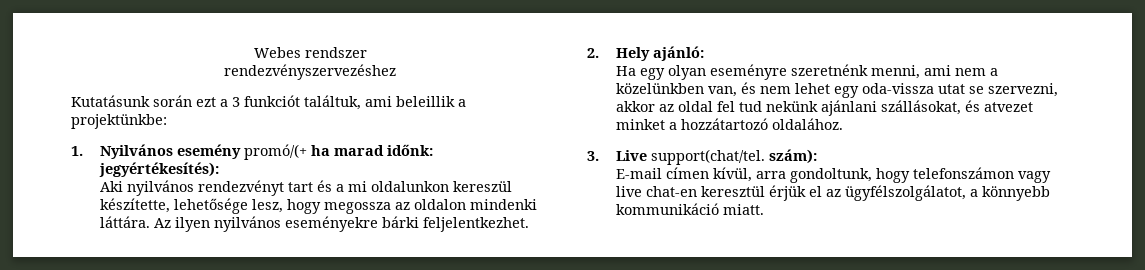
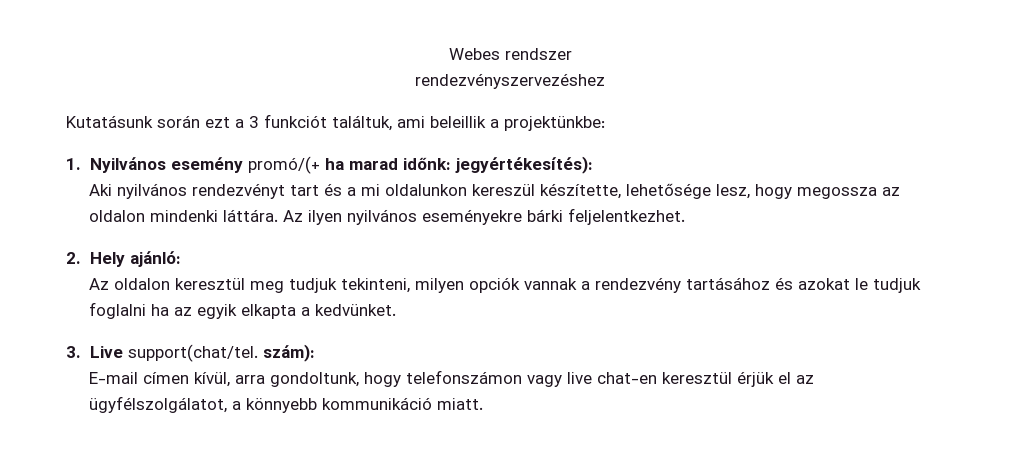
[615,64,998,80] [615,82,1058,98] [615,100,1033,116] [615,118,843,130] Ha egy olyan eseményre szeretnénk menni, ami nem a közelünkben van, és nem lehet egy oda-vissza utat se szervezni, akkor az oldal fel tud nekünk ajánlani szállásokat, és atvezet minket a hozzátartozó oldalához. -> [88,277,921,293] [88,302,396,319] Az oldalon keresztül meg tudjuk tekinteni, milyen opciók vannak a rendezvény tartásához és azokat le tudjuk foglalni ha az egyik elkapta a kedvünket.

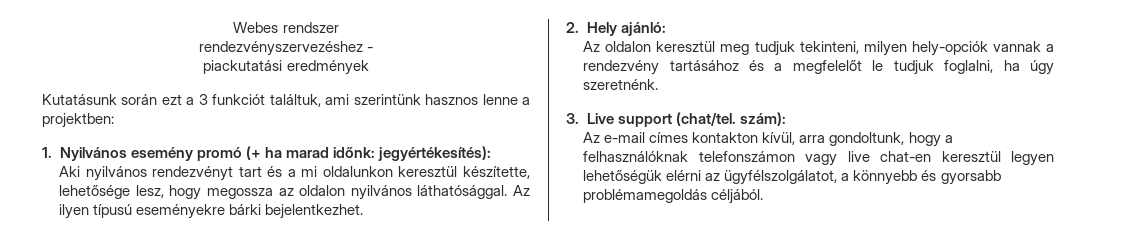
(605, 81) none -> [367,47,374,52] [203,60,369,75] - // piackutatási eredmények
[430,116,605,131] beleillik a projektünkbe: -> [353,94,530,105] [42,113,114,128] szerintünk hasznos lenne a projektben:
[247,156,320,174] promó/(+ -> [196,146,261,161] promó (+
[471,184,535,196] kereszül -> [398,166,458,177] keresztül
[149,209,278,222] mindenki láttára. -> [350,185,508,200] nyilvános láthatósággal.
[346,209,417,225] nyilvános -> [93,204,133,218] típusú
[567,208,685,225] feljelentkezhet. -> [265,204,364,219] bejelentkezhet.
[468,277,520,293] opciók -> [911,41,988,56] hely-opciók
[797,278,921,293] [88,302,396,319] azokat le tudjuk foglalni ha az egyik elkapta a kedvünket. -> [774,60,1054,75] [583,79,659,90] a megfelelőt le tudjuk foglalni, ha úgy szeretnénk.
[127,344,258,362] support(chat/tel. -> [617,112,736,127] support (chat/tel.
[88,372,189,384] E-mail címen -> [583,132,759,143] Az e-mail címes kontakton
(401, 379) none -> [944,135,953,143] [583,151,689,162] a felhasználóknak
[736,371,791,387] érjük el -> [1011,151,1054,166] [583,170,702,184] legyen lehetőségük elérni
[321,397,483,410] kommunikáció miatt. -> [921,170,1001,185] [583,189,764,204] és gyorsabb problémamegoldás céljából.

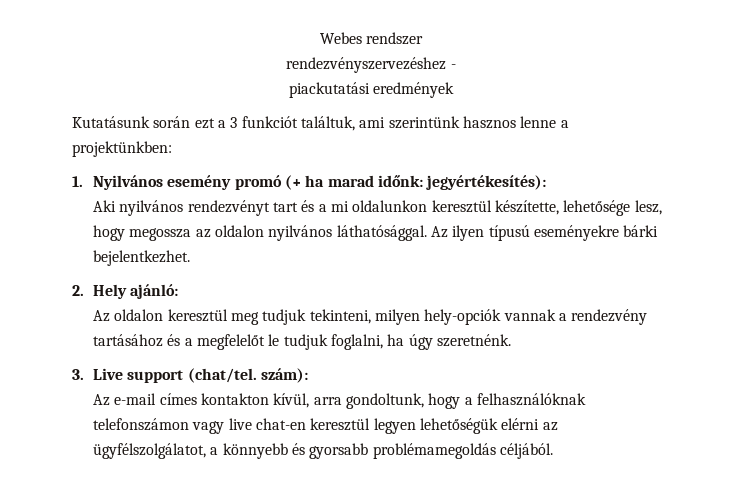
[42,113,114,128] projektben: -> [72,141,172,157] projektünkben:

